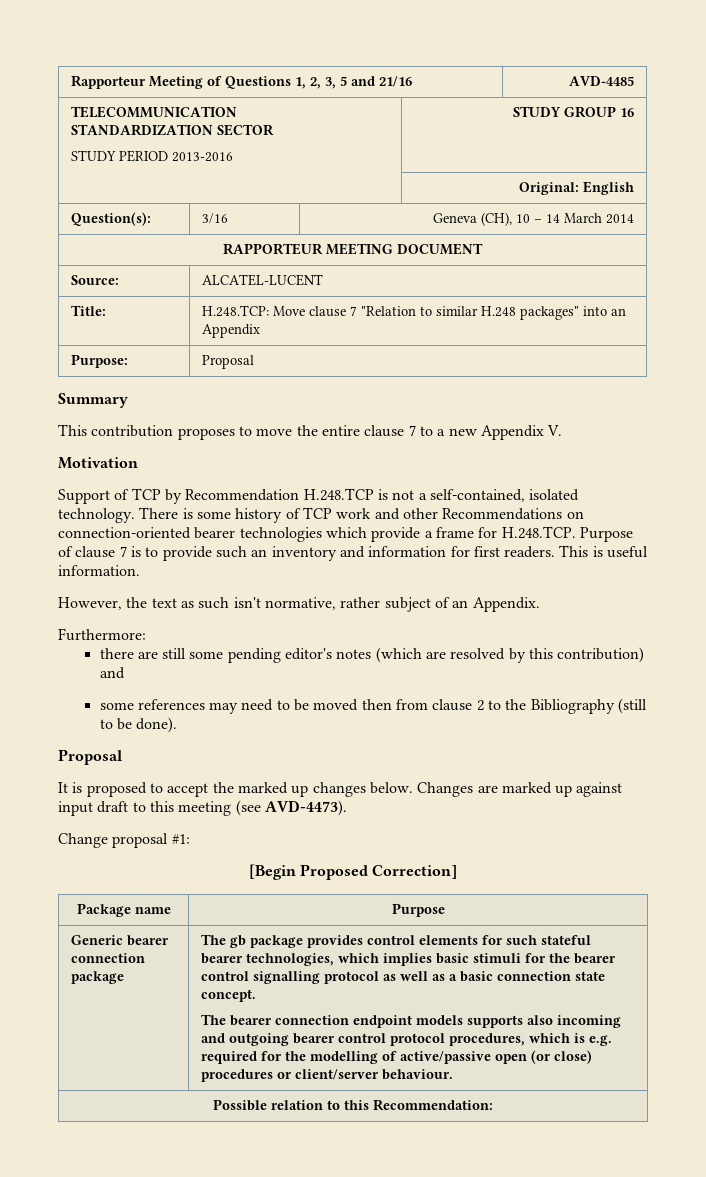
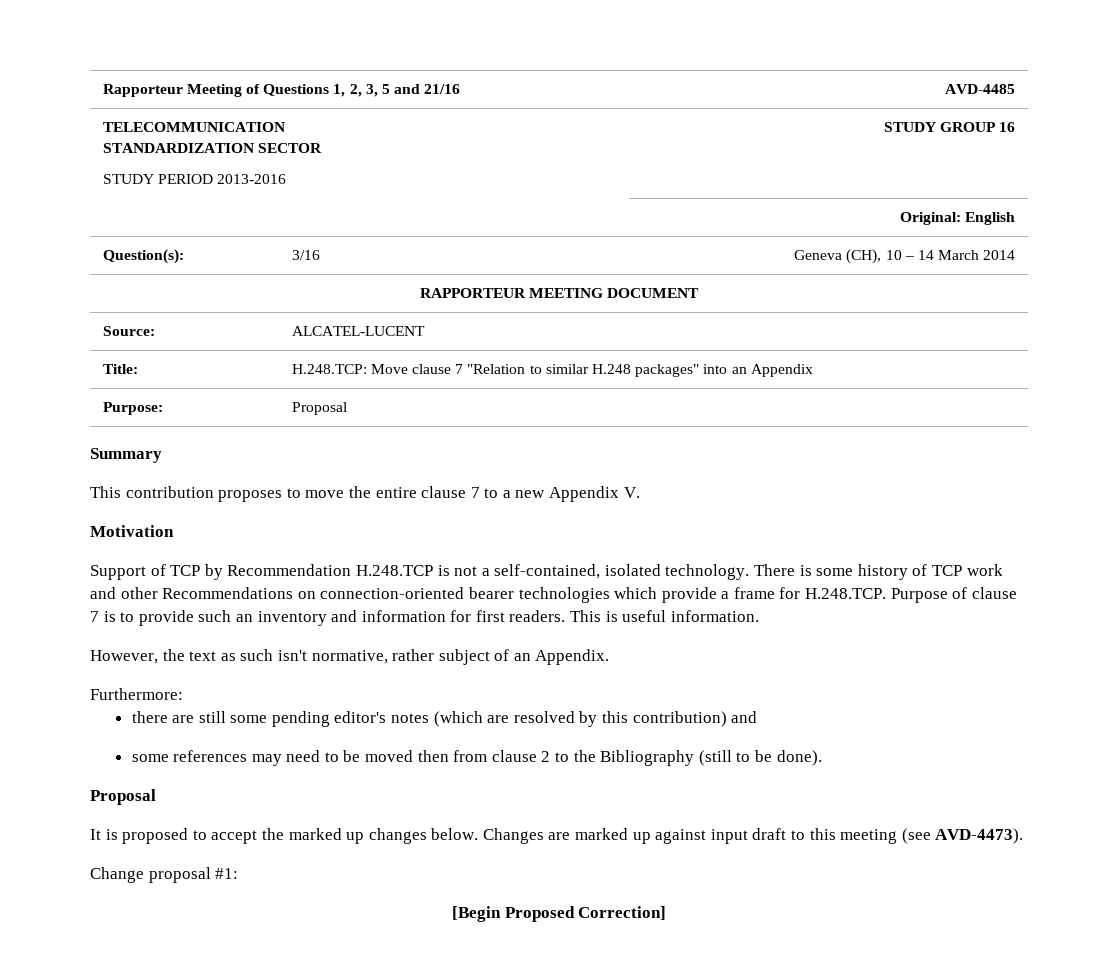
[76,903,171,917] [391,903,445,917] [70,935,169,946] [70,953,145,963] [70,971,124,984] [200,934,591,948] [200,953,616,966] [200,971,605,984] [200,989,256,1002] [200,1014,621,1028] [200,1033,612,1046] [200,1050,592,1064] [200,1069,453,1082] [213,1099,493,1111] // Package name | Purpose // Generic bearer connection package | The gb package provides control elements for such stateful bearer technologies, which implies basic stimuli for the bearer control signalling protocol as well as a basic connection state concept. // The bearer connection endpoint models supports also incoming and outgoing bearer control protocol procedures, which is e.g. required for the modelling of active/passive open (or close) procedures or client/server behaviour. // Possible relation to this Recommendation: -> (667, 913) none

